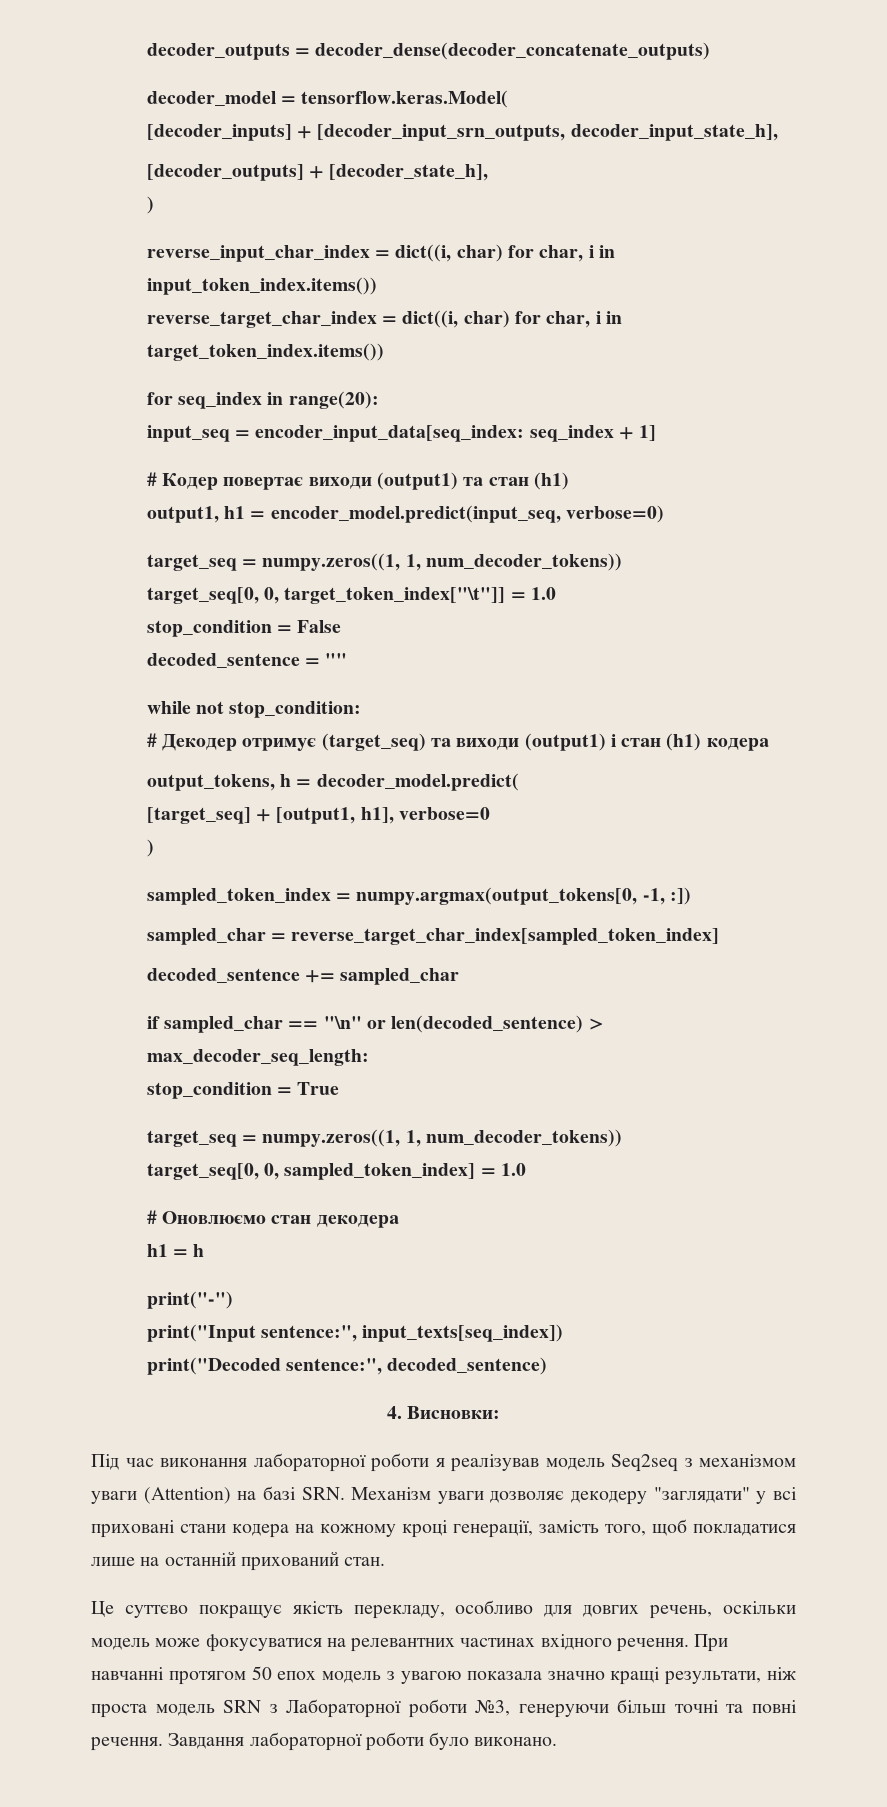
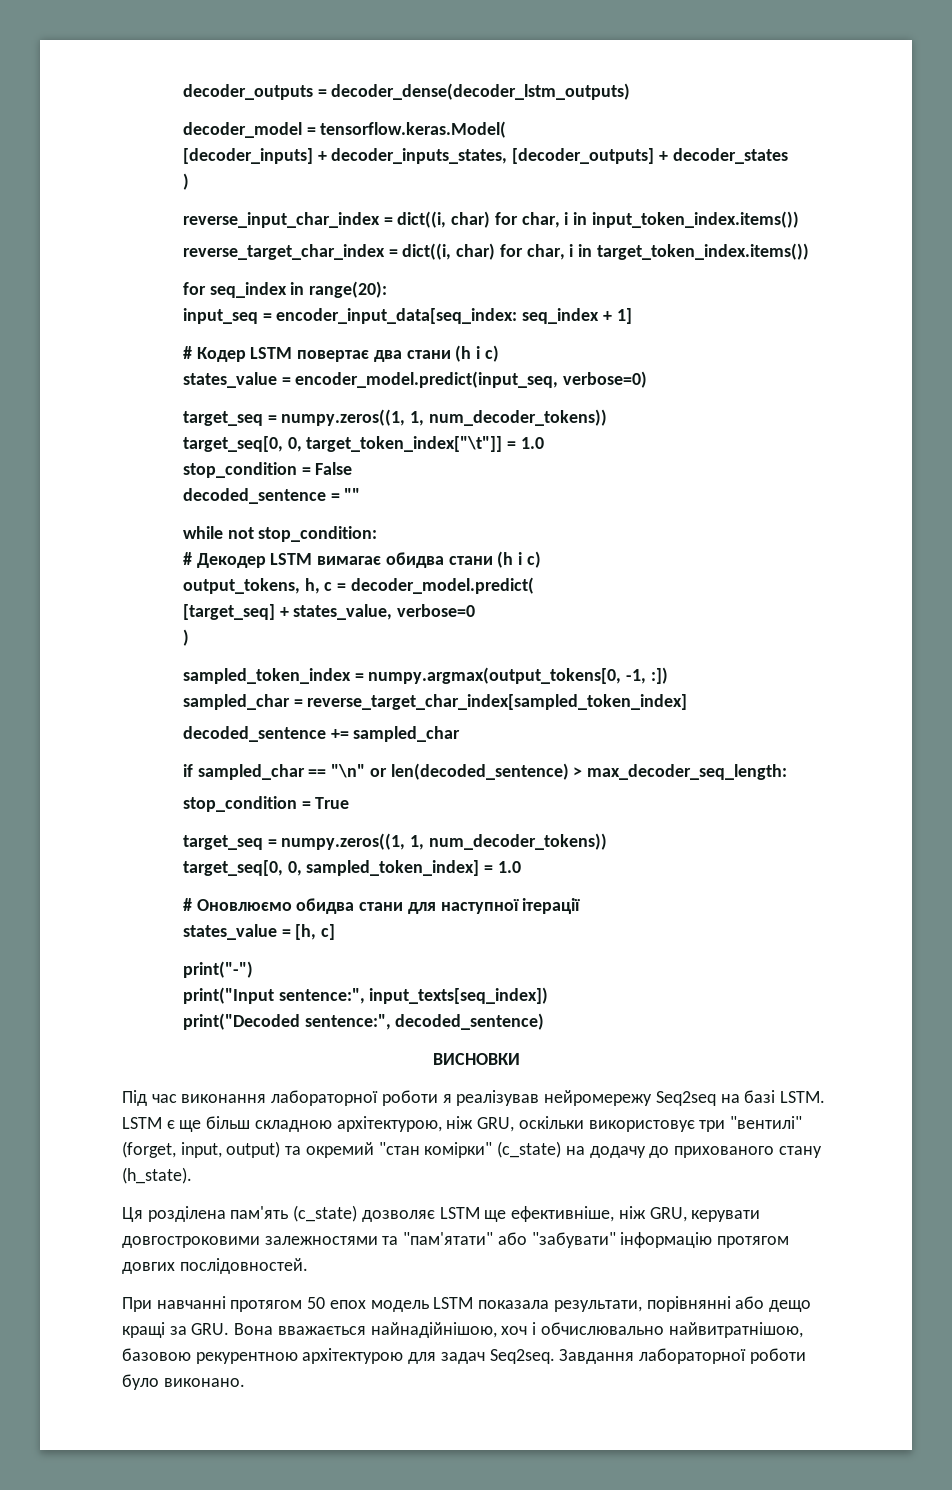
[315,42,711,60] decoder_dense(decoder_concatenate_outputs) -> [331,83,631,100] decoder_dense(decoder_lstm_outputs)
[317,124,778,141] [decoder_input_srn_outputs, decoder_input_state_h], // -> [331,148,508,164] decoder_inputs_states,
[329,164,489,181] [decoder_state_h], -> [672,148,788,164] decoder_states
[223,472,569,490] [146,506,246,523] повертає виходи (output1) та стан (h1) // output1, h1 -> [250,345,499,362] [182,372,277,388] LSTM повертає два стани (h і c) // states_value
[242,733,769,751] отримує (target_seq) та виходи (output1) і стан (h1) кодера -> [270,551,541,568] LSTM вимагає обидва стани (h і c)
[280,774,292,787] h -> [304,578,333,594] h, c
[276,807,394,824] [output1, h1], -> [293,604,393,620] states_value,
[271,1215,399,1228] [146,1244,205,1257] стан декодера // h1 = h -> [296,898,581,914] [182,924,336,940] обидва стани для наступної ітерації // states_value = [h, c]
[386,1406,501,1419] 4. Висновки: -> [432,1053,520,1065] ВИСНОВКИ
[545,1454,796,1472] [91,1486,797,1505] [91,1519,796,1538] [91,1551,386,1571] [91,1600,797,1619] [91,1634,689,1652] модель Seq2seq з механізмом уваги (Attention) на базі SRN. Механізм уваги дозволяє декодеру "заглядати" у всі приховані стани кодера на кожному кроці генерації, замість того, щоб покладатися лише на останній прихований стан. // Це суттєво покращує якість перекладу, особливо для довгих речень, оскільки модель може фокусуватися на релевантних частинах вхідного речення. -> [544,1090,825,1106] [122,1116,802,1132] [122,1141,822,1158] [122,1167,192,1184] [122,1205,761,1222] [122,1232,790,1248] [122,1258,308,1274] нейромережу Seq2seq на базі LSTM. LSTM є ще більш складною архітектурою, ніж GRU, оскільки використовує три "вентилі" (forget, input, output) та окремий "стан комірки" (c_state) на додачу до прихованого стану (h_state). // Ця розділена пам'ять (c_state) дозволяє LSTM ще ефективніше, ніж GRU, керувати довгостроковими залежностями та "пам'ятати" або "забувати" інформацію протягом довгих послідовностей. //
[387,1667,797,1685] [91,1699,797,1718] [90,1737,163,1751] з увагою показала значно кращі результати, ніж проста модель SRN з Лабораторної роботи №3, генеруючи більш точні та повні речення. -> [433,1296,811,1312] [122,1322,803,1338] [122,1348,555,1364] LSTM показала результати, порівнянні або дещо кращі за GRU. Вона вважається найнадійнішою, хоч і обчислювально найвитратнішою, базовою рекурентною архітектурою для задач Seq2seq.

